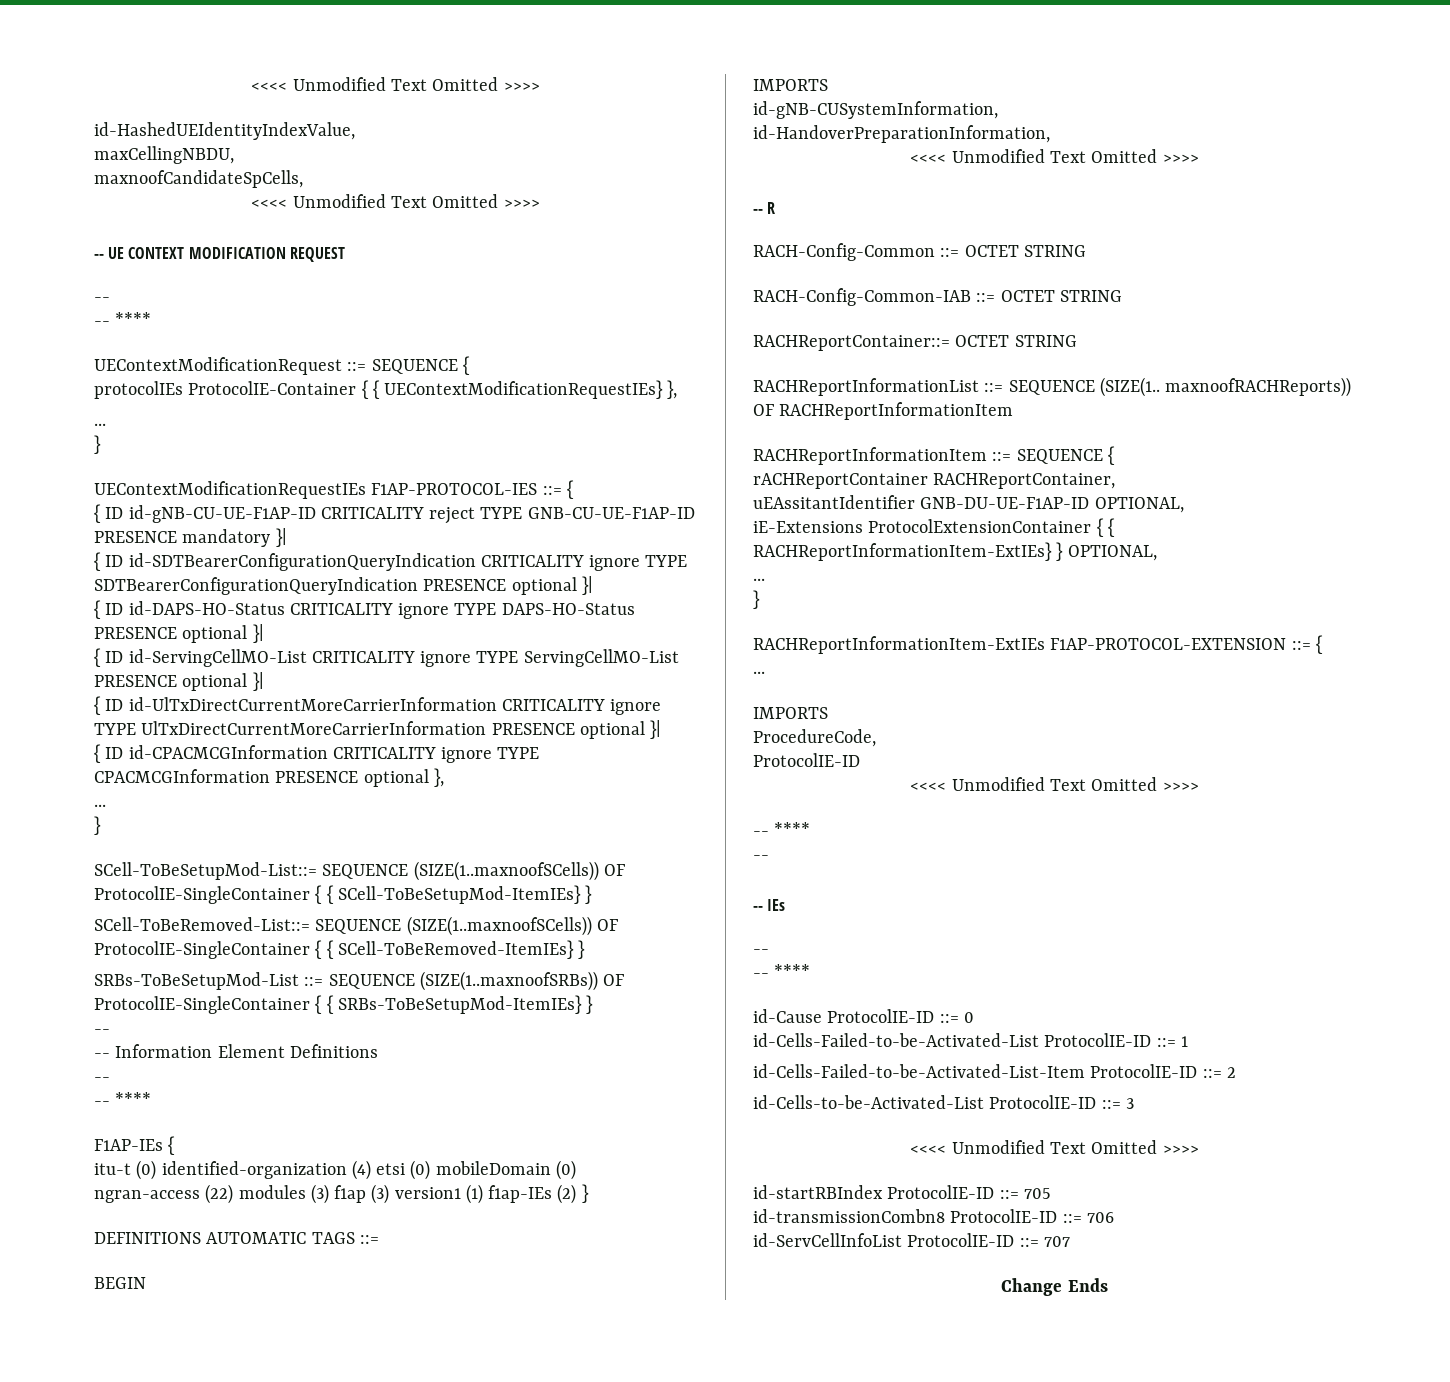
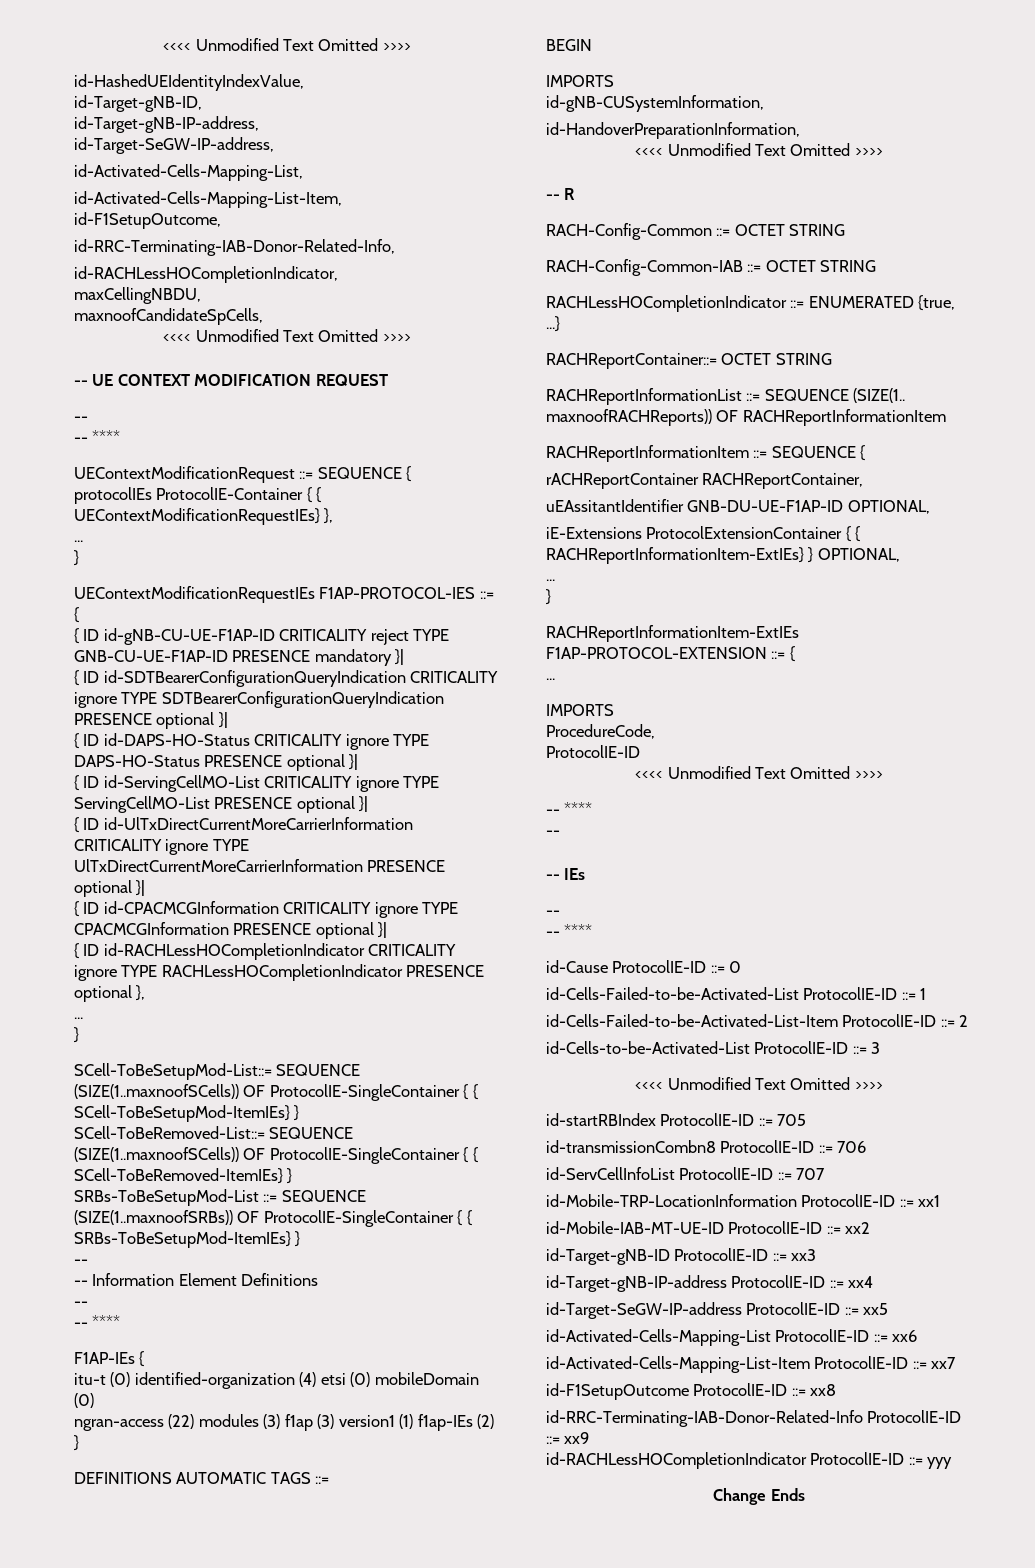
(355, 131) none -> [74,95,202,112] [74,116,259,133] [74,137,274,154] [74,164,303,181] [74,191,342,208] [74,212,221,229] [74,239,395,256] [74,266,338,283] // id-Target-gNB-ID, // id-Target-gNB-IP-address, // id-Target-SeGW-IP-address, // id-Activated-Cells-Mapping-List, // id-Activated-Cells-Mapping-List-Item, // id-F1SetupOutcome, // id-RRC-Terminating-IAB-Donor-Related-Info, // id-RACHLessHOCompletionIndicator,
(429, 778) none -> [378,922,388,938] [74,943,457,960] [74,964,485,981] [74,985,132,1002] }| // { ID id-RACHLessHOCompletionIndicator CRITICALITY ignore TYPE RACHLessHOCompletionIndicator PRESENCE optional
(1122, 296) none -> [546,295,956,312] [546,316,560,332] // RACHLessHOCompletionIndicator ::= ENUMERATED {true, ...}
(1070, 1241) none -> [546,1194,941,1207] [546,1221,871,1234] [546,1248,817,1265] [546,1275,874,1292] [546,1302,889,1319] [546,1329,918,1346] [546,1356,957,1373] [546,1383,837,1400] [546,1410,962,1427] [546,1432,590,1444] [546,1452,953,1469] // id-Mobile-TRP-LocationInformation ProtocolIE-ID ::= xx1 // id-Mobile-IAB-MT-UE-ID ProtocolIE-ID ::= xx2 // id-Target-gNB-ID ProtocolIE-ID ::= xx3 // id-Target-gNB-IP-address ProtocolIE-ID ::= xx4 // id-Target-SeGW-IP-address ProtocolIE-ID ::= xx5 // id-Activated-Cells-Mapping-List ProtocolIE-ID ::= xx6 // id-Activated-Cells-Mapping-List-Item ProtocolIE-ID ::= xx7 // id-F1SetupOutcome ProtocolIE-ID ::= xx8 // id-RRC-Terminating-IAB-Donor-Related-Info ProtocolIE-ID ::= xx9 // id-RACHLessHOCompletionIndicator ProtocolIE-ID ::= yyy

